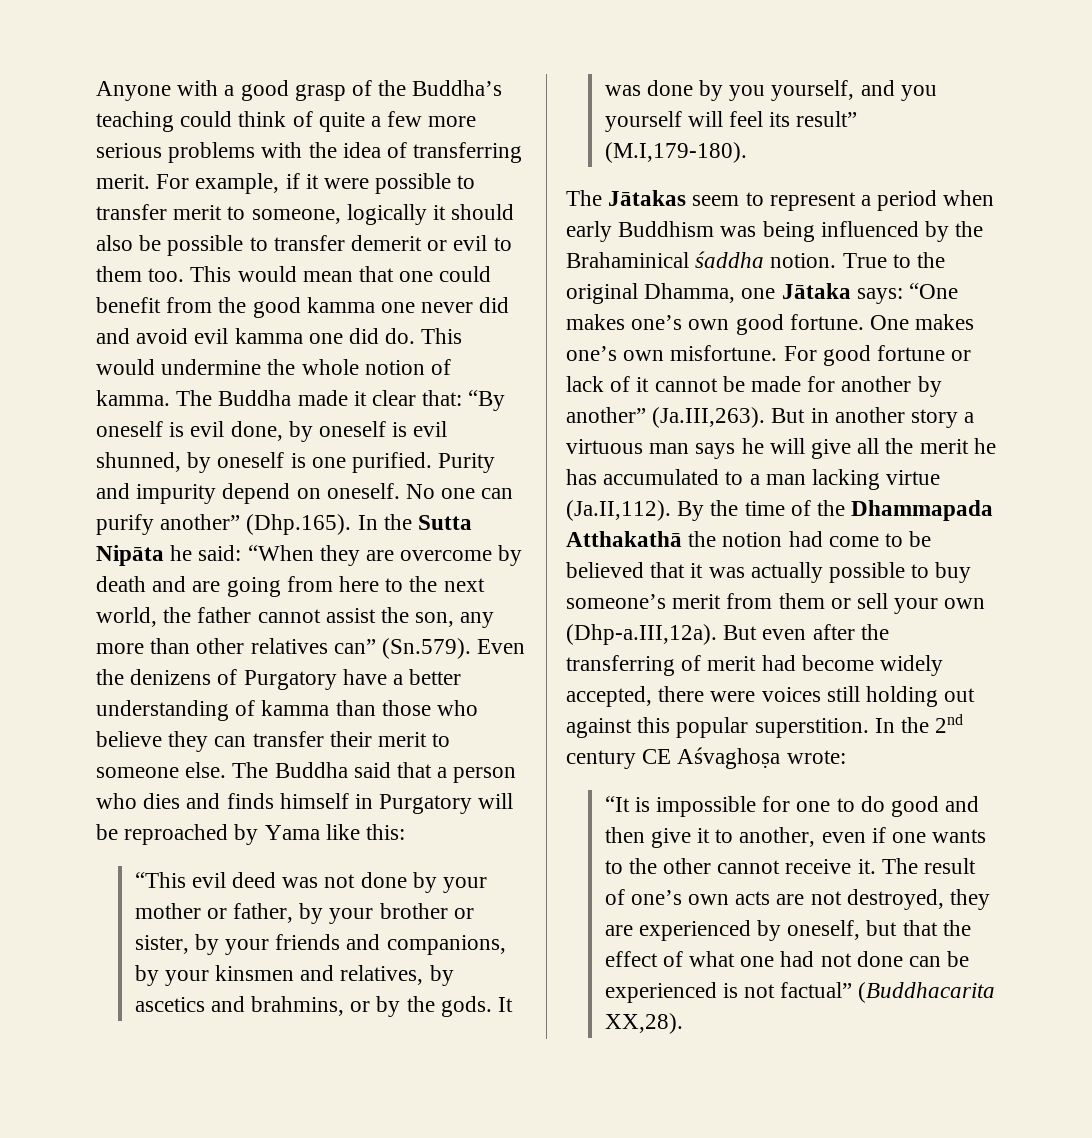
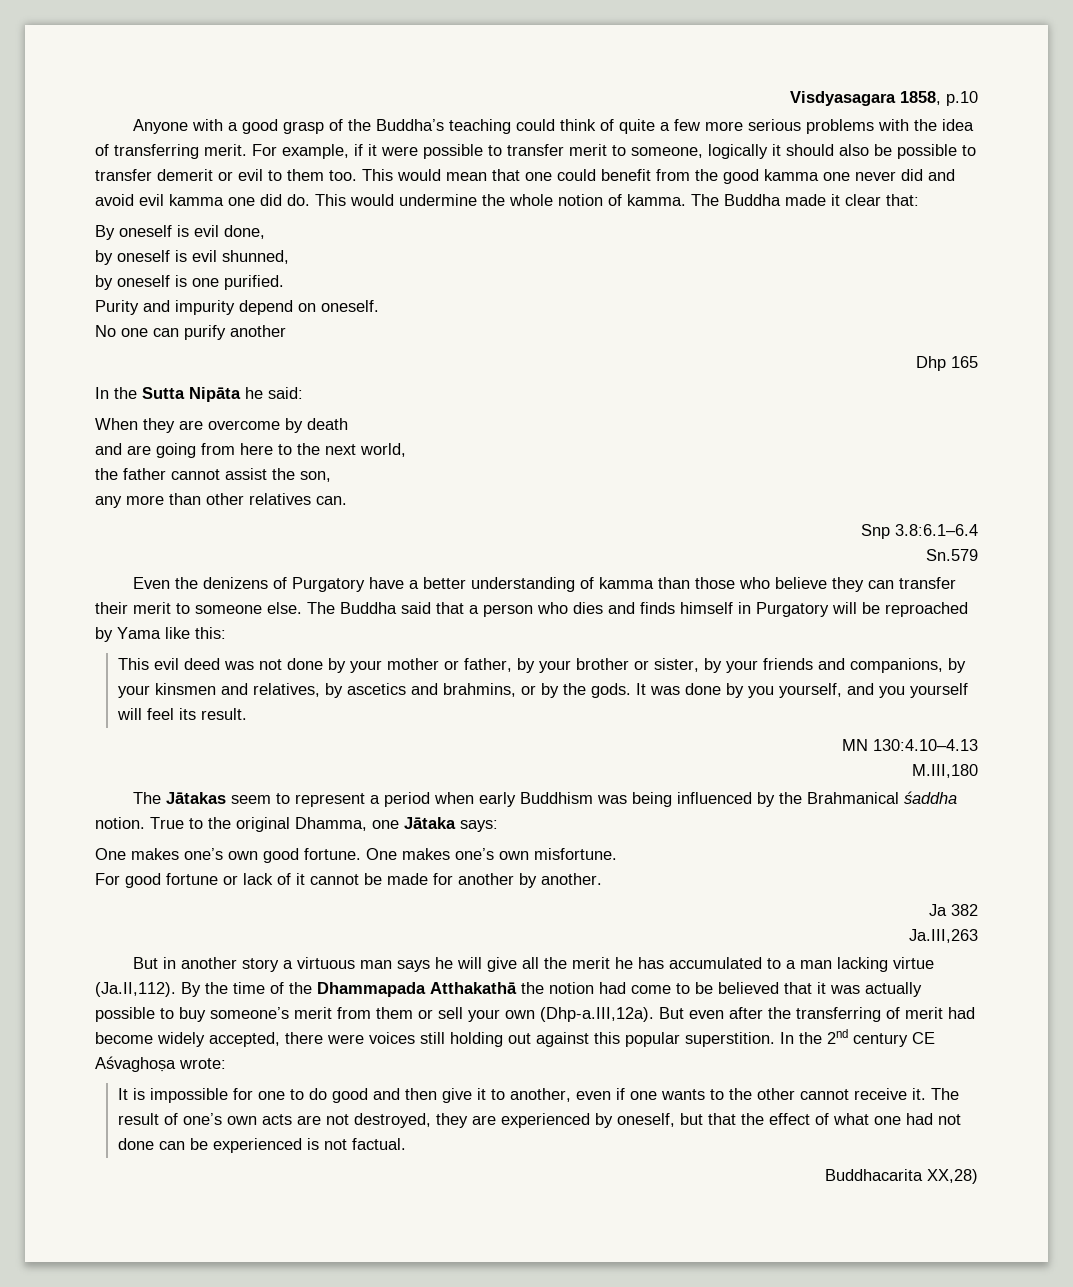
(96, 91) none -> [790,91,978,106] Visdyasagara 1858, p.10 //
[468,390,506,411] “By -> [95,225,115,240] // By
(283, 431) none -> (265, 232) //
(181, 462) none -> (289, 257) //
(433, 462) none -> (284, 282) //
(400, 491) none -> (379, 306) //
[160,514,352,535] another” (Dhp.165). -> [230,325,286,337] [916,356,978,371] another // Dhp 165 //
[247,545,314,561] “When -> [95,418,138,430] // When
(146, 584) none -> (348, 424) //
(157, 617) none -> (406, 450) //
(455, 619) none -> (331, 476) //
[333,638,472,659] can” (Sn.579). -> [316,496,347,505] [861,524,978,539] [926,549,978,561] can. // Snp 3.8:6.1–6.4 // Sn.579 //
[134,872,186,888] “This -> [117,658,149,670] This
[796,111,858,127] [604,142,747,163] result” (M.I,179-180). -> [200,708,247,720] [842,739,978,751] [912,764,978,778] result. // MN 130:4.10–4.13 // M.III,180
[566,252,689,268] Brahaminical -> [807,792,900,804] Brahmanical
[909,283,959,299] “One -> [95,848,126,860] // One
(778, 353) none -> (617, 854) //
[566,407,766,428] another” (Ja.III,263). -> [541,873,602,885] [929,904,978,916] [909,929,978,943] another. // Ja 382 // Ja.III,263 //
[604,796,630,812] “It -> [117,1088,128,1100] It
[780,982,996,1003] [604,1013,683,1034] factual” (Buddhacarita XX,28). -> [351,1138,406,1150] [825,1169,978,1184] factual. // Buddhacarita XX,28)

